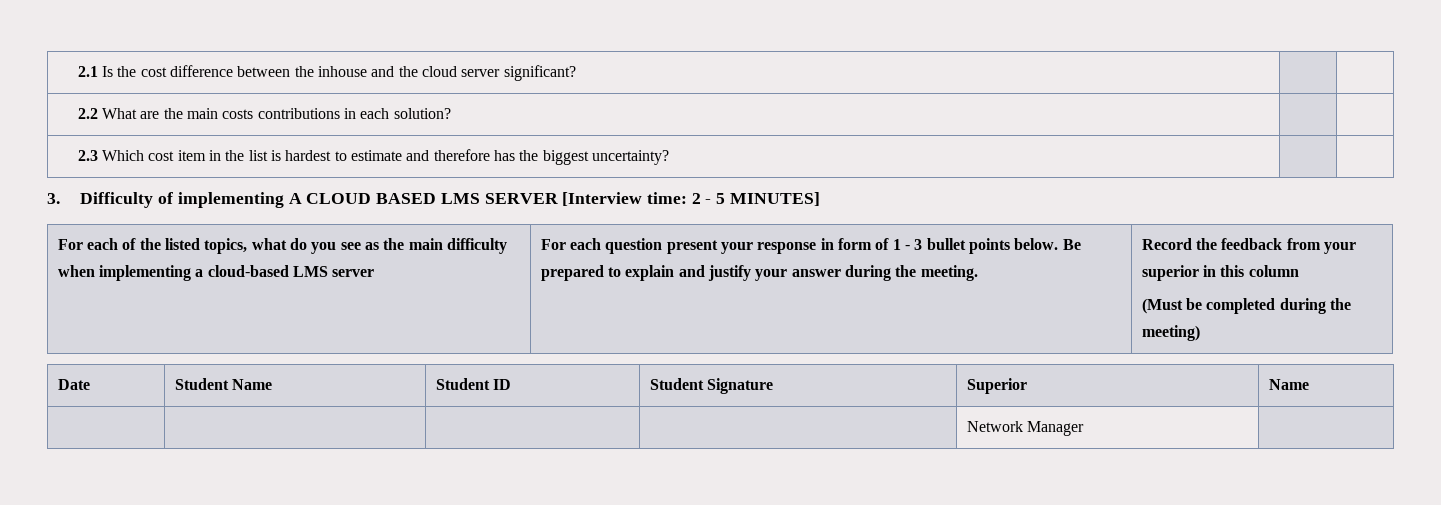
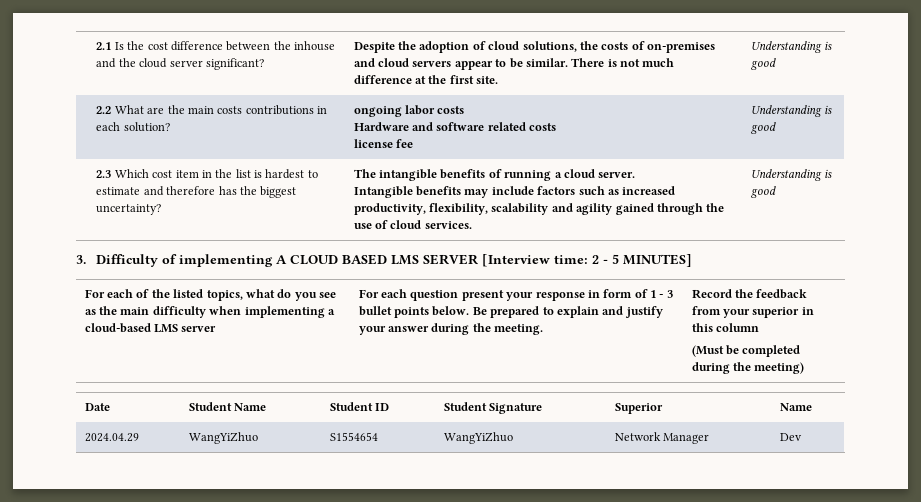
(576, 73) | -> [353,41,716,53] [353,58,675,70] [353,75,499,84] [750,41,833,53] [750,58,776,70] Despite the adoption of cloud solutions, the costs of on-premises and cloud servers appear to be similar. There is not much difference at the first site. | Understanding is good
(451, 113) | -> [353,105,465,117] [353,122,557,131] [353,139,414,148] [750,105,833,117] [750,122,776,134] ongoing labor costs // Hardware and software related costs // license fee | Understanding is good
(669, 157) | -> [353,169,636,181] [353,186,676,198] [353,203,725,215] [353,220,472,229] [750,169,833,181] [750,186,776,198] The intangible benefits of running a cloud server. // Intangible benefits may include factors such as increased productivity, flexibility, scalability and agility gained through the use of cloud services. | Understanding is good
(1309, 384) | | | -> [84,433,139,442] [188,432,258,444] [329,432,378,441] [443,432,513,444] 2024.04.29 | WangYiZhuo | S1554654 | WangYiZhuo
(1085, 428) none -> [779,433,802,441] Dev

